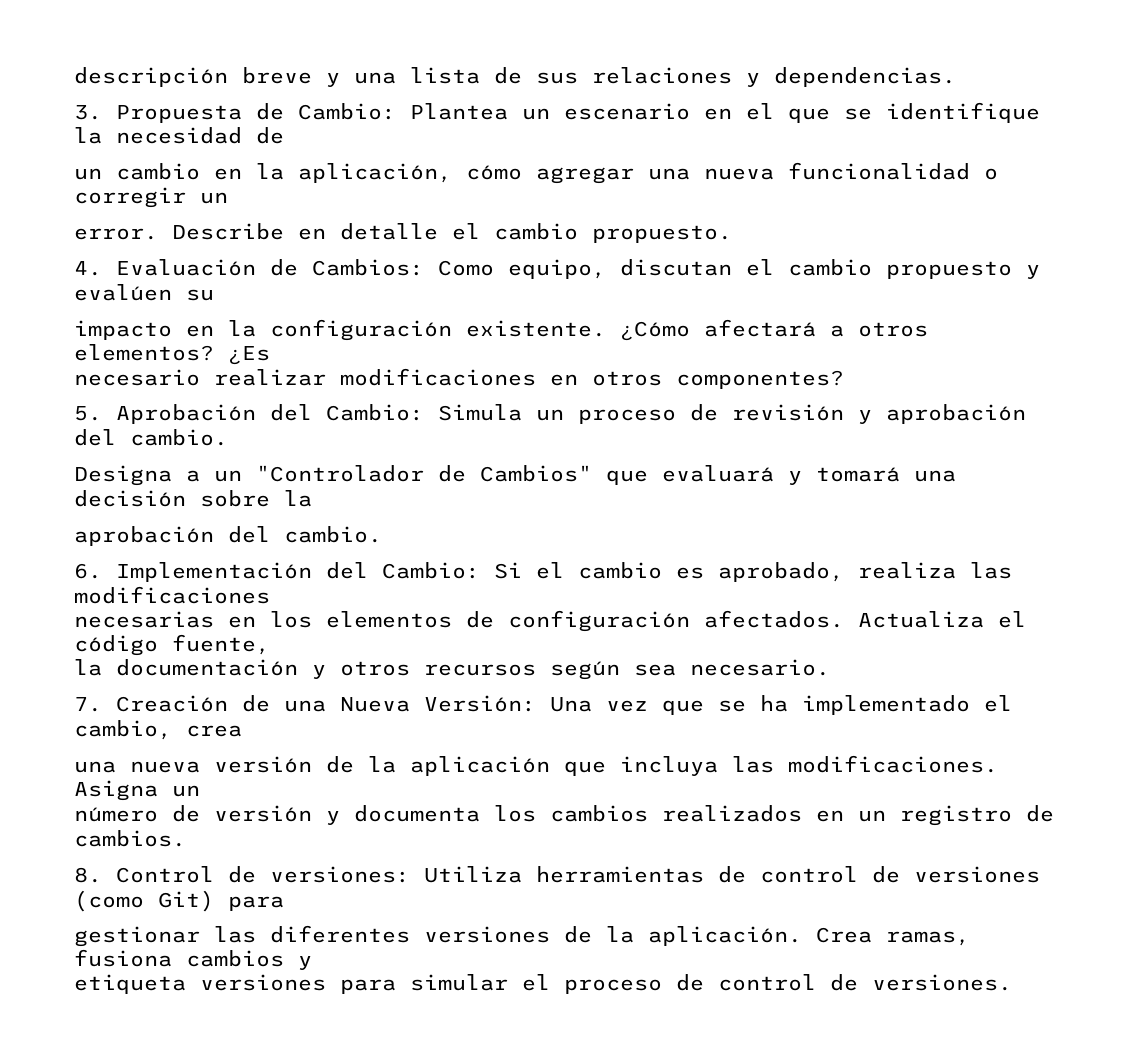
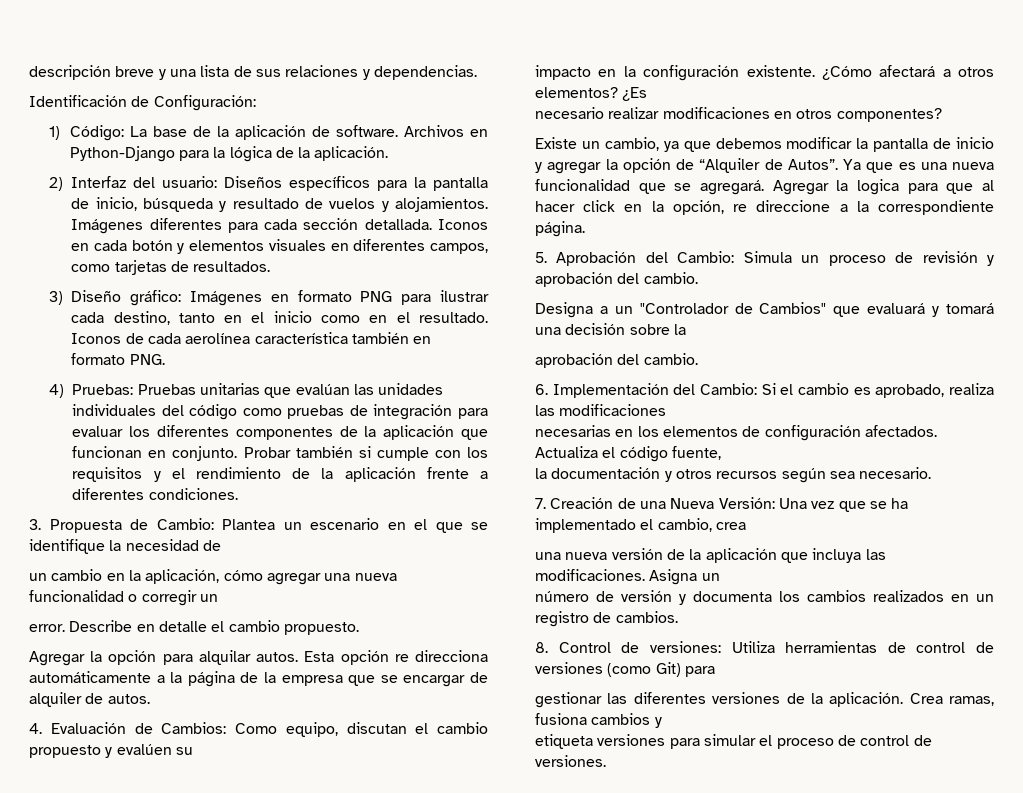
(956, 77) none -> [29,95,256,111] [49,125,488,141] [69,146,389,162] [49,176,488,191] [71,197,488,212] [71,218,488,234] [71,239,488,254] [71,260,271,275] [49,290,490,306] [71,311,488,325] [71,332,432,344] [71,353,165,365] [49,383,444,398] [72,404,489,420] [72,425,489,440] [72,446,488,461] [72,467,488,482] [72,488,238,500] // Identificación de Configuración: // 1) Código: La base de la aplicación de software. Archivos en Python-Django para la lógica de la aplicación. // 2) Interfaz del usuario: Diseños específicos para la pantalla de inicio, búsqueda y resultado de vuelos y alojamientos. Imágenes diferentes para cada sección detallada. Iconos en cada botón y elementos visuales en diferentes campos, como tarjetas de resultados. // 3) Diseño gráfico: Imágenes en formato PNG para ilustrar cada destino, tanto en el inicio como en el resultado. Iconos de cada aerolínea característica también en formato PNG. // 4) Pruebas: Pruebas unitarias que evalúan las unidades individuales del código como pruebas de integración para evaluar los diferentes componentes de la aplicación que funcionan en conjunto. Probar también si cumple con los requisitos y el rendimiento de la aplicación frente a diferentes condiciones.
(732, 234) none -> [29,650,489,666] [29,671,489,687] [29,692,150,707] // Agregar la opción para alquilar autos. Esta opción re direcciona automáticamente a la página de la empresa que se encargar de alquiler de autos.
(844, 379) none -> [535,137,994,152] [535,158,994,174] [535,179,994,195] [535,200,994,215] [535,221,585,237] // Existe un cambio, ya que debemos modificar la pantalla de inicio y agregar la opción de “Alquiler de Autos”. Ya que es una nueva funcionalidad que se agregará. Agregar la logica para que al hacer click en la opción, re direccione a la correspondiente página.

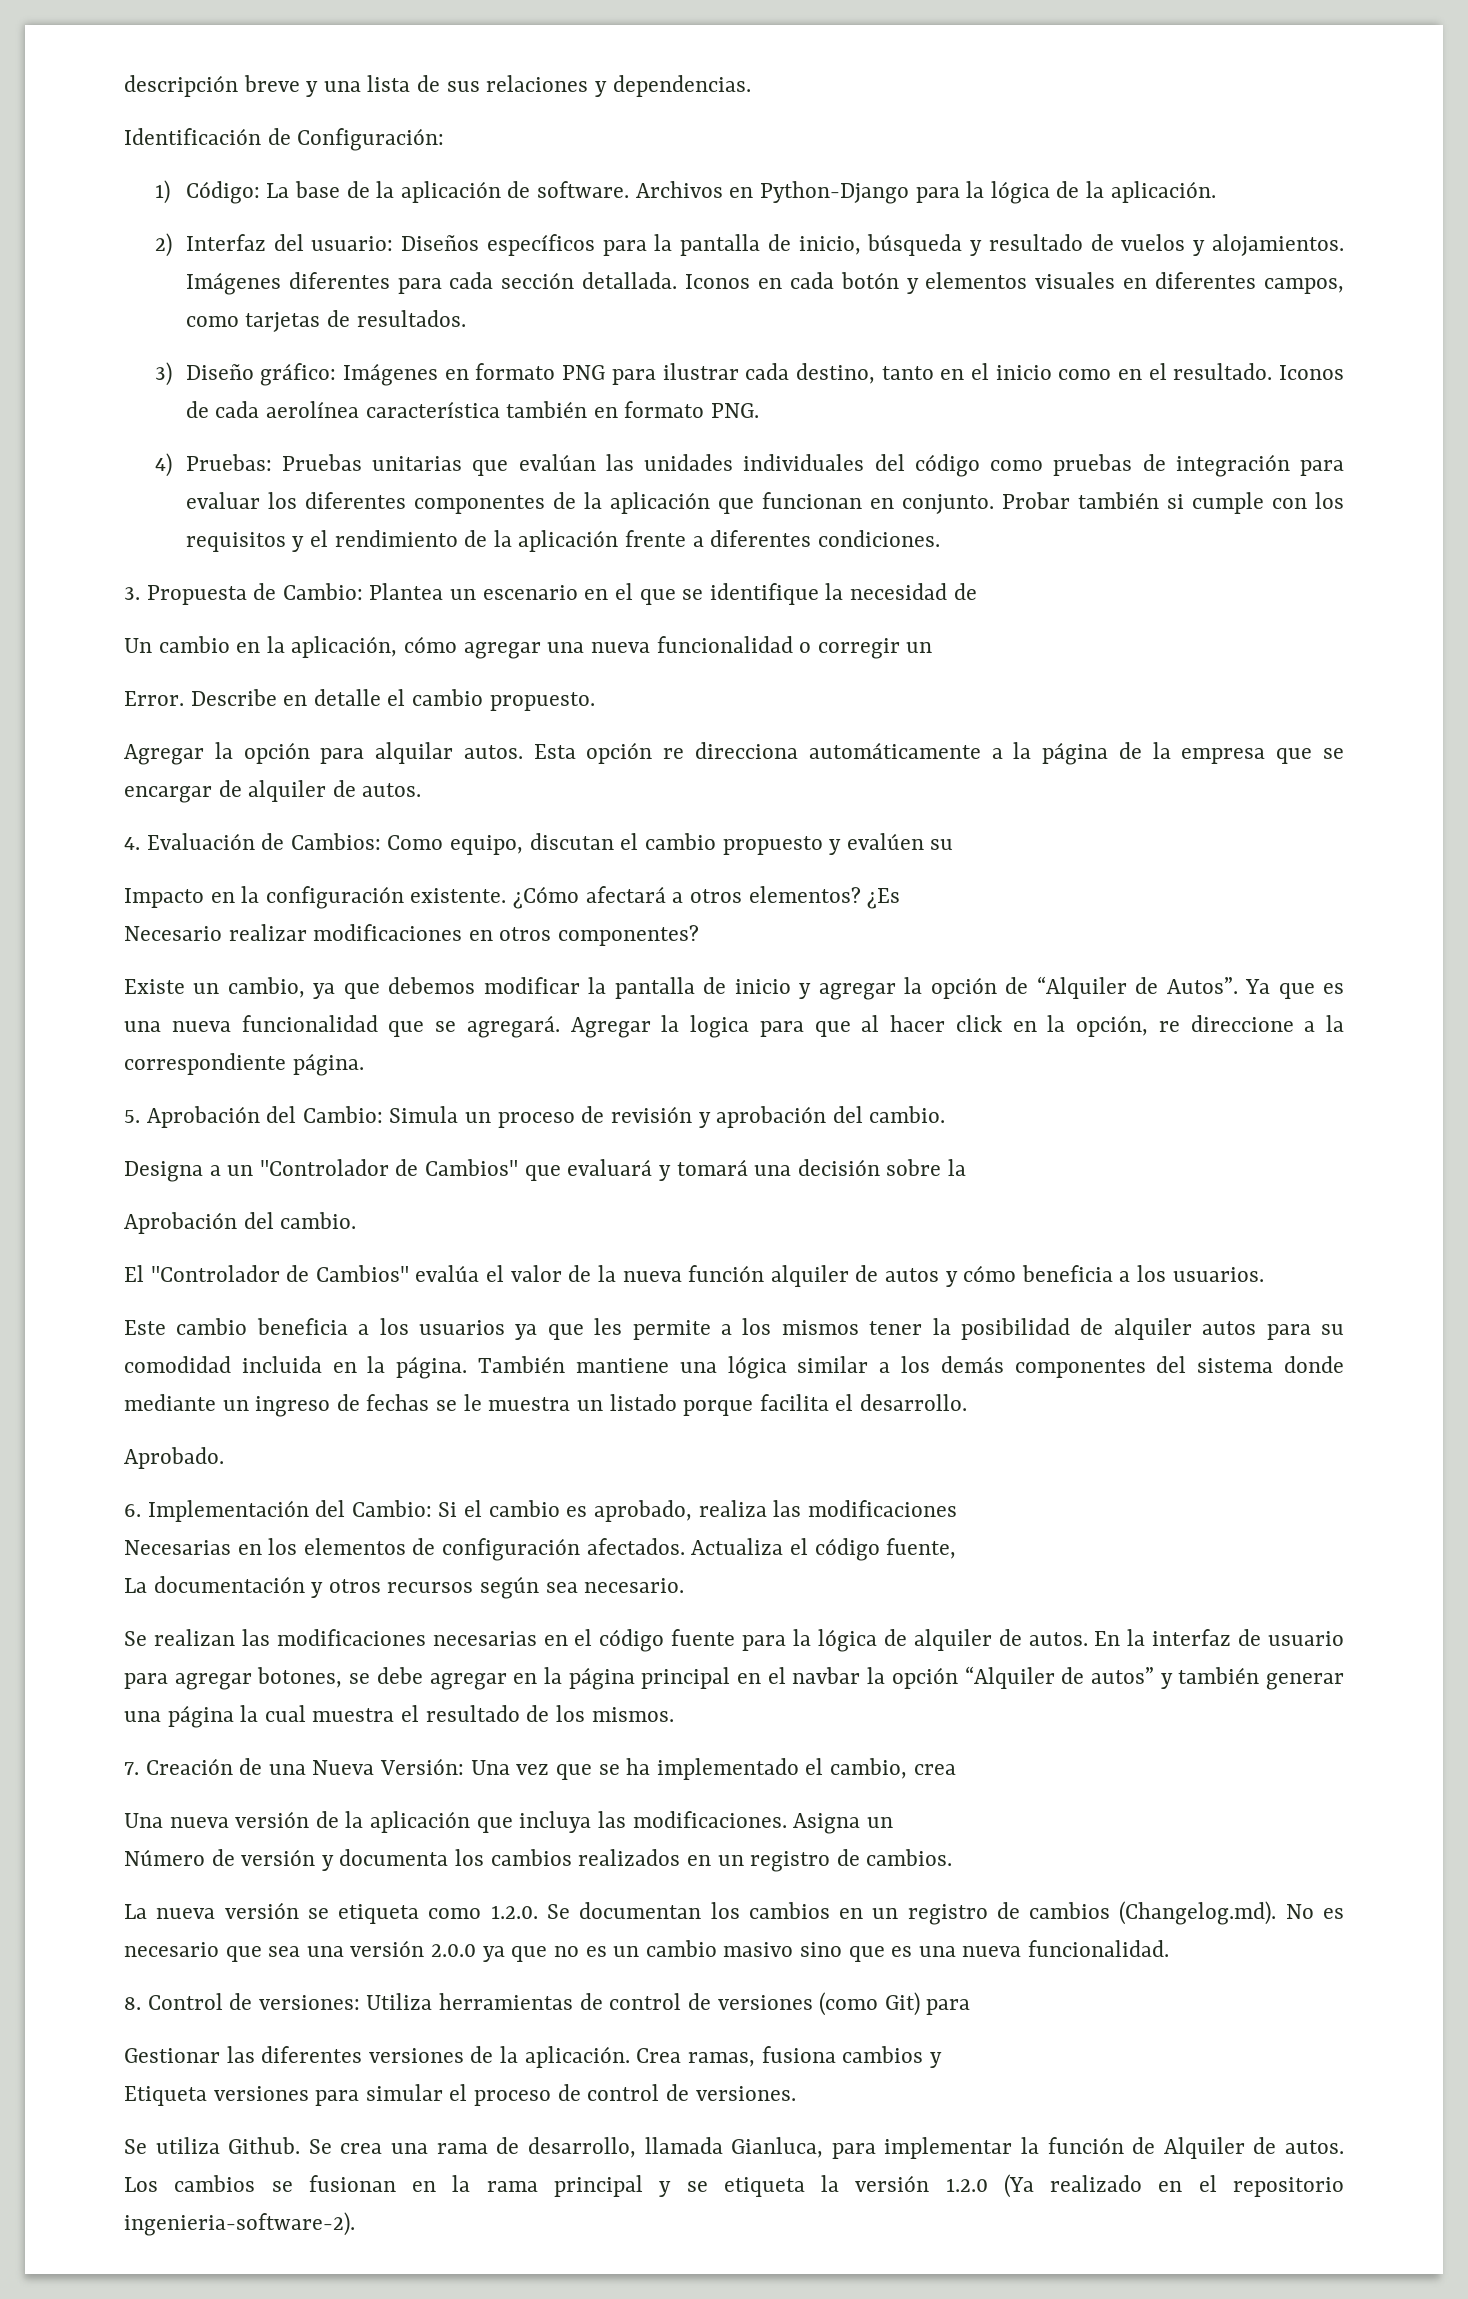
[29,573,47,581] un -> [124,638,152,653] Un
[29,624,65,632] error. -> [124,691,184,706] Error.
[535,65,591,80] impacto -> [124,888,204,908] Impacto
[535,107,604,119] necesario -> [124,926,222,941] Necesario
[535,353,698,368] aprobación del cambio. -> [124,1212,357,1234] [124,1265,1264,1287] [124,1318,1344,1340] [124,1356,1344,1379] [124,1394,967,1417] [124,1447,224,1469] Aprobación del cambio. // El "Controlador de Cambios" evalúa el valor de la nueva función alquiler de autos y cómo beneficia a los usuarios. // Este cambio beneficia a los usuarios ya que les permite a los mismos tener la posibilidad de alquiler autos para su comodidad incluida en la página. También mantiene una lógica similar a los demás componentes del sistema donde mediante un ingreso de fechas se le muestra un listado porque facilita el desarrollo. // Aprobado.
[535,425,611,437] necesarias -> [124,1540,231,1555] Necesarias
[535,468,547,479] la -> [124,1578,147,1593] La
(932, 473) none -> [124,1629,1344,1652] [124,1666,1345,1690] [124,1705,674,1728] // Se realizan las modificaciones necesarias en el código fuente para la lógica de alquiler de autos. En la interfaz de usuario para agregar botones, se debe agregar en la página principal en el navbar la opción “Alquiler de autos” y también generar una página la cual muestra el resultado de los mismos.
[535,552,561,560] una -> [124,1813,163,1828] Una
[535,591,589,602] número -> [124,1849,205,1866] Número
(678, 617) none -> [124,1901,1345,1925] [124,1940,1170,1962] // La nueva versión se etiqueta como 1.2.0. Se documentan los cambios en un registro de cambios (Changelog.md). No es necesario que sea una versión 2.0.0 ya que no es un cambio masivo sino que es una nueva funcionalidad.
[535,692,602,708] gestionar -> [124,2048,220,2063] Gestionar
[535,734,593,749] etiqueta -> [124,2086,207,2106] Etiqueta
(606, 761) none -> [124,2137,1344,2159] [124,2174,1345,2198] [124,2212,355,2236] // Se utiliza Github. Se crea una rama de desarrollo, llamada Gianluca, para implementar la función de Alquiler de autos. Los cambios se fusionan en la rama principal y se etiqueta la versión 1.2.0 (Ya realizado en el repositorio ingenieria-software-2).

